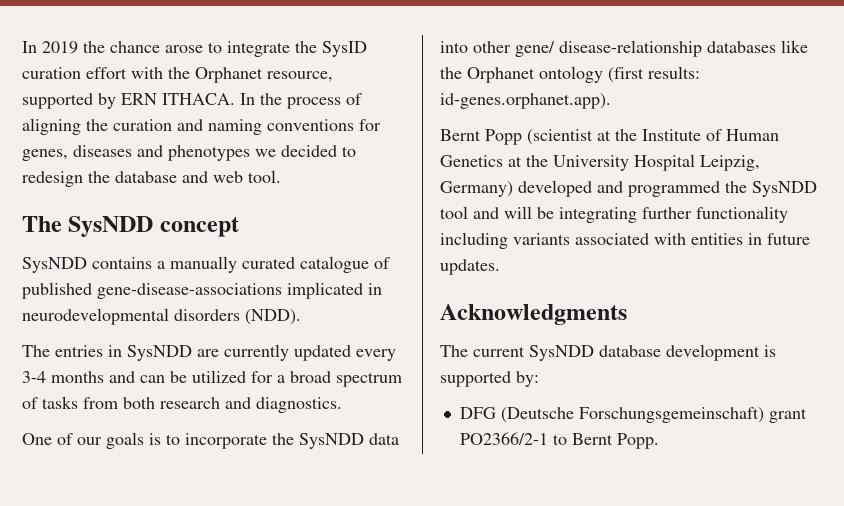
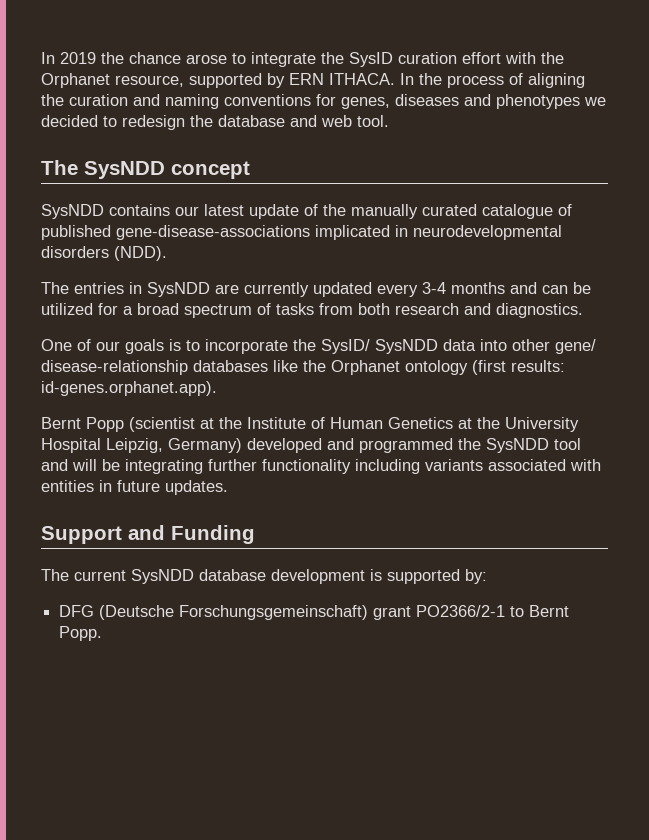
[157,261,165,269] a -> [175,204,346,219] our latest update of the
(294, 439) none -> [321,339,370,354] SysID/
[440,304,627,325] Acknowledgments -> [41,525,255,544] Support and Funding

